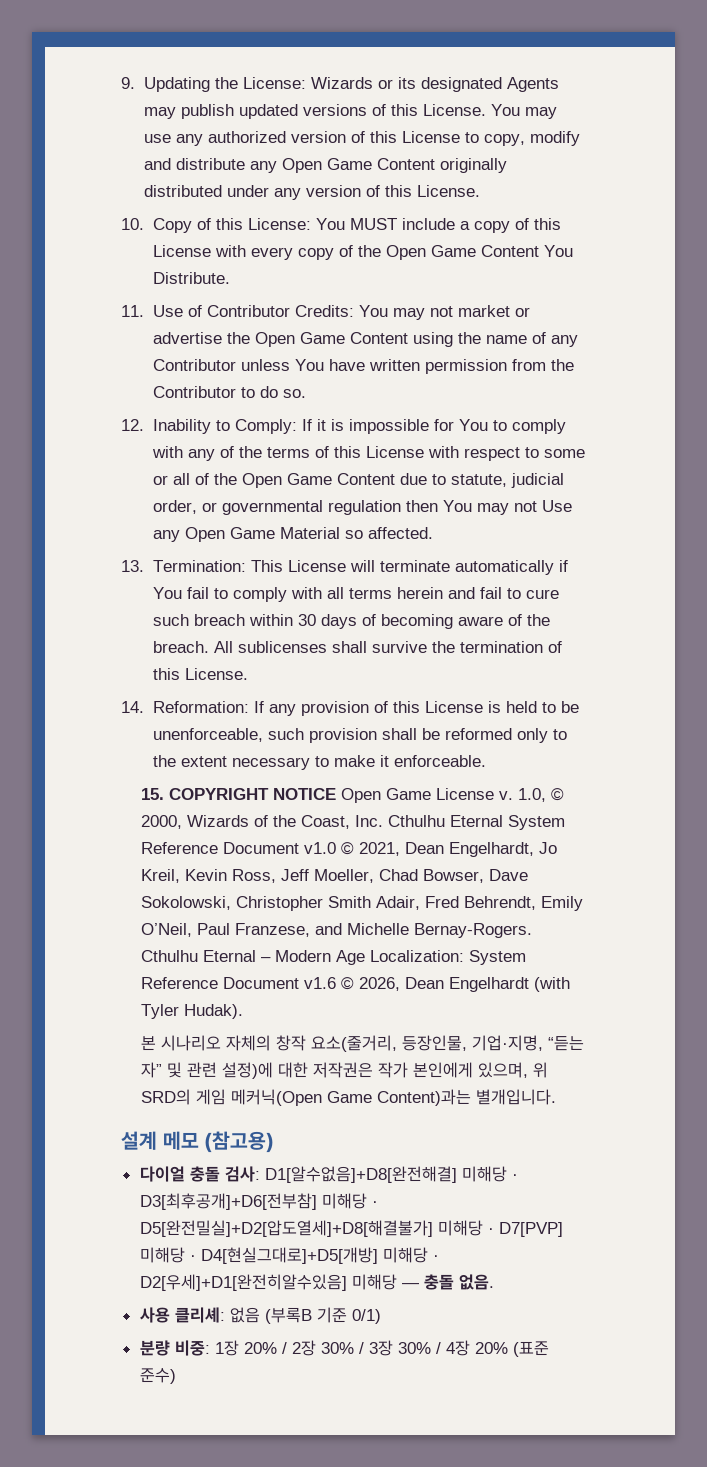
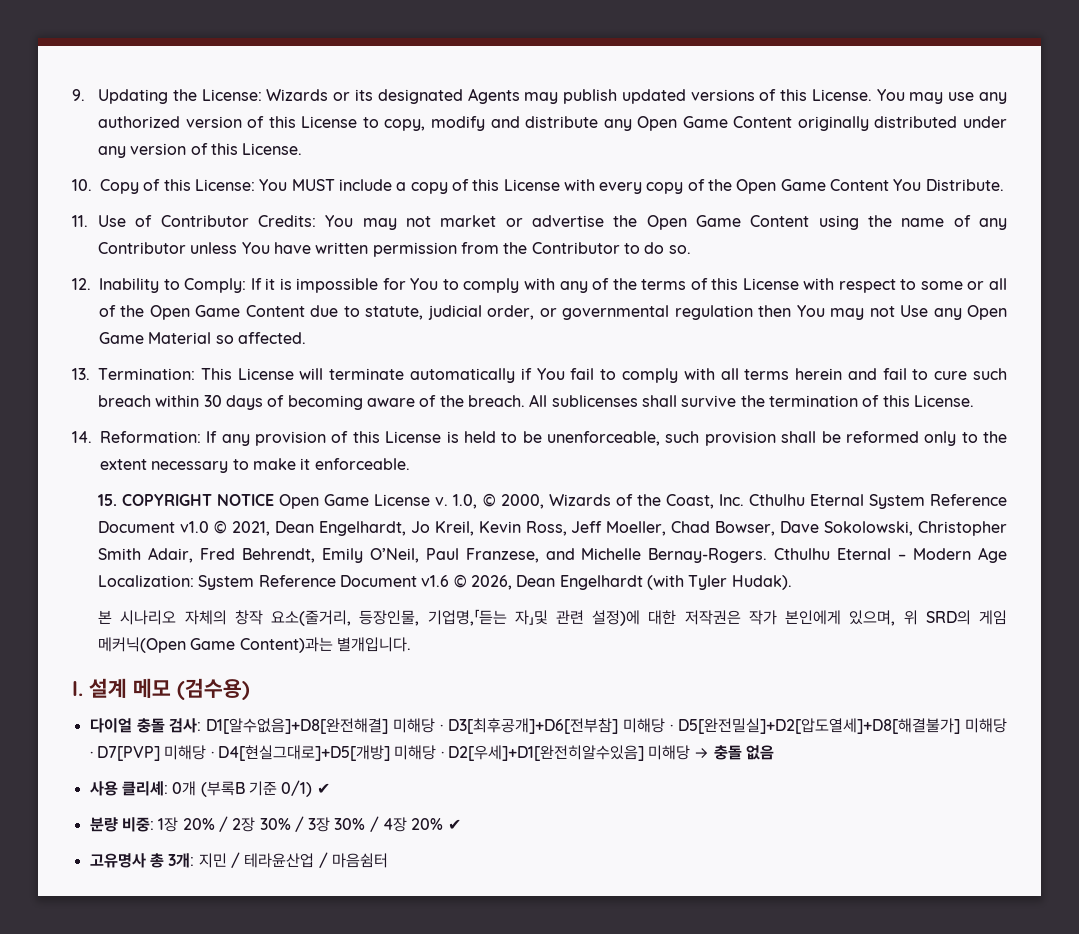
[472,1035,585,1051] [141,1062,163,1078] 기업·지명, “듣는 자” -> [427,609,534,626] 기업명,「듣는 자」
(557, 1097) none -> [72,681,83,696] I.
[204,1131,275,1153] (참고용) -> [177,678,250,700] (검수용)
[401,1274,494,1290] — 충돌 없음. -> [694,745,775,760] → 충돌 없음
[229,1307,260,1323] 없음 -> [172,781,197,796] 0개
(381, 1316) none -> [316,783,330,794] ✔
[512,1341,549,1357] [139,1368,176,1384] (표준 준수) -> [447,819,461,830] [89,852,388,868] ✔ // 고유명사 총 3개: 지민 / 테라윤산업 / 마음쉼터

